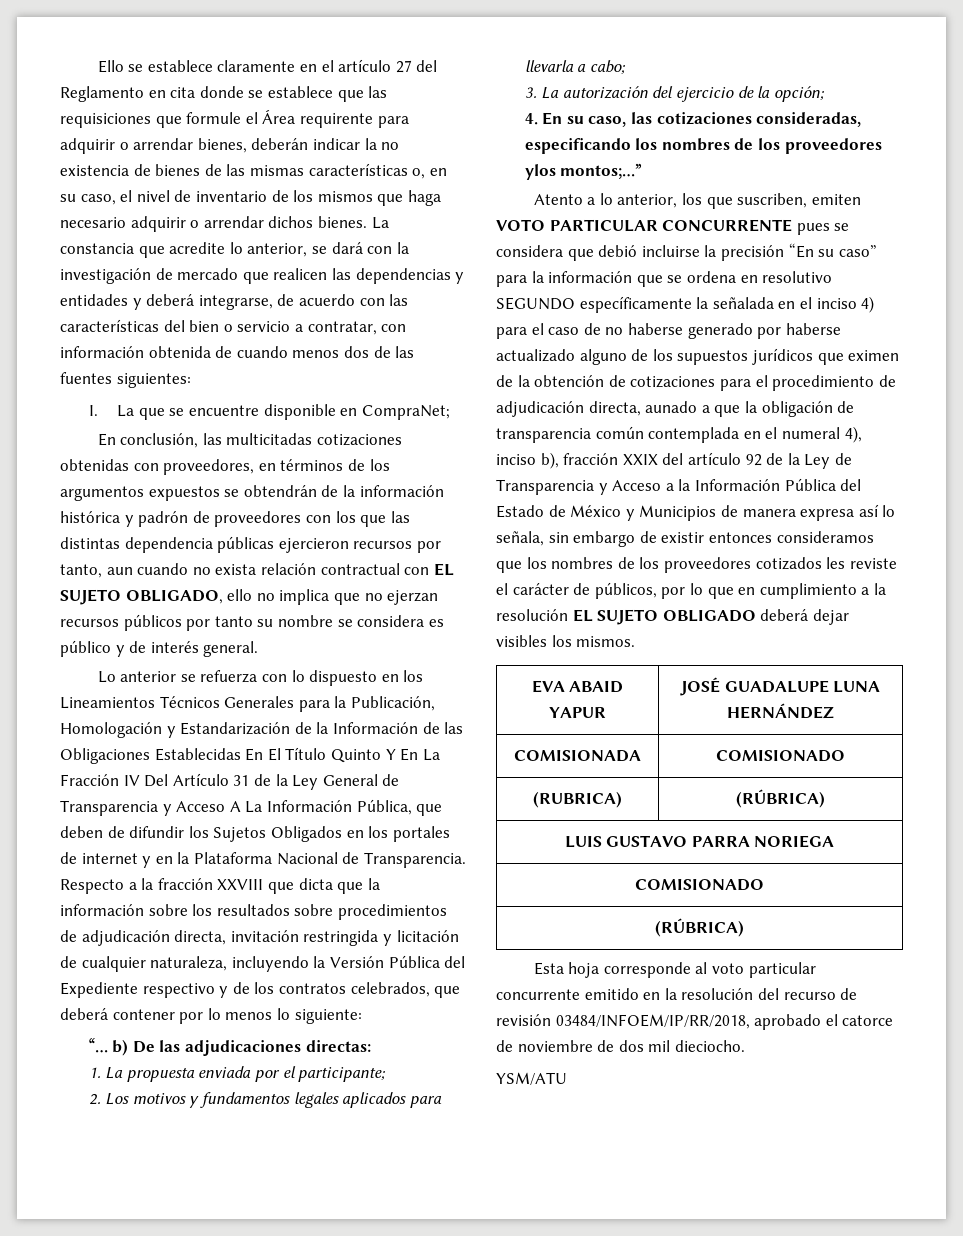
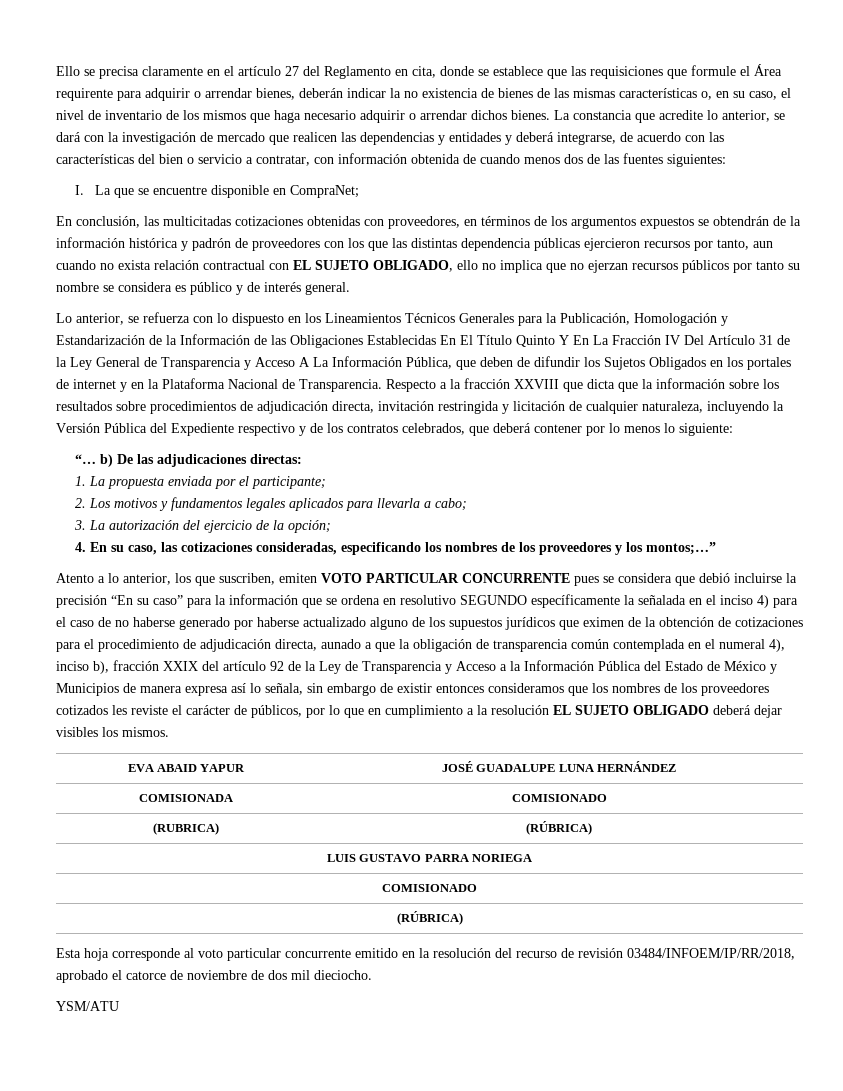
[147,60,213,72] establece -> [99,66,139,79] precisa
[170,87,196,98] cita -> [412,66,436,78] cita,
[120,671,177,682] anterior -> [76,313,124,325] anterior,
[524,164,556,180] ylos -> [615,542,644,555] y los

